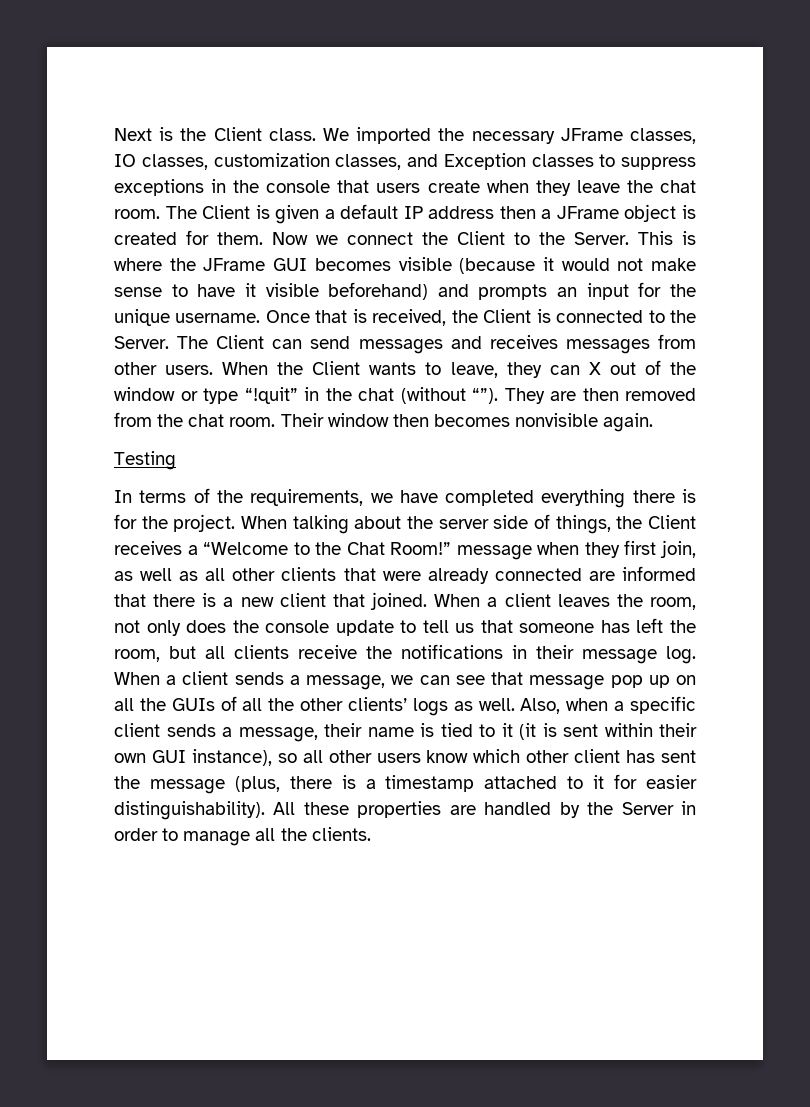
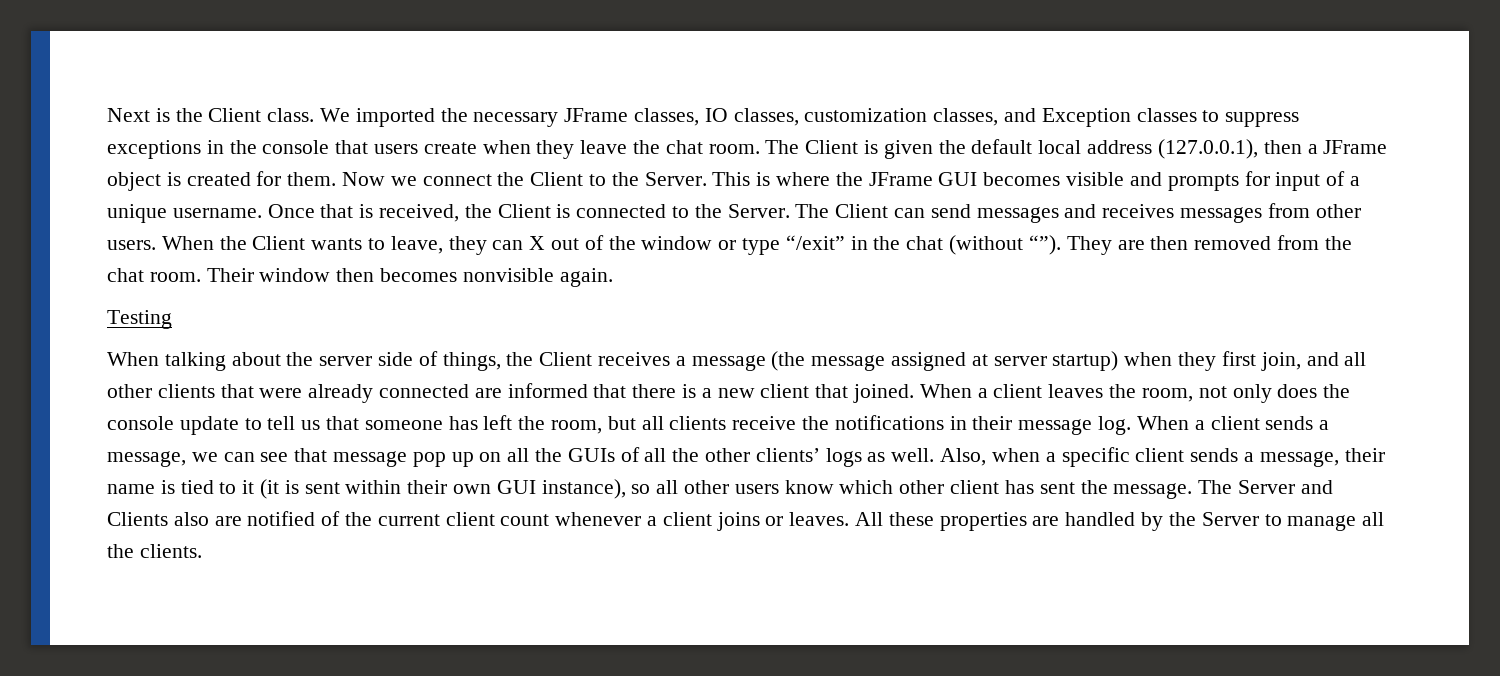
[324,204,495,219] a default IP address -> [938,139,1258,159] the default local address (127.0.0.1),
[459,257,696,274] [114,282,696,300] (because it would not make sense to have it visible beforehand) and prompts an input for the -> [1129,171,1360,191] and prompts for input of a
[244,387,298,404] “!quit” -> [785,235,845,250] “/exit”
[114,488,696,508] [114,514,236,532] In terms of the requirements, we have completed everything there is for the project. -> (172, 319) none
[203,542,532,560] “Welcome to the Chat Room!” message -> [691,351,1119,371] message (the message assigned at server startup)
[114,568,199,581] as well as -> [1306,352,1339,366] and
[149,774,698,794] [114,801,265,820] message (plus, there is a timestamp attached to it for easier distinguishability). -> [1113,480,1333,499] [107,511,850,531] message. The Server and Clients also are notified of the current client count whenever a client joins or leaves.
[681,801,697,815] [114,828,158,841] in order -> (1259, 519) none

